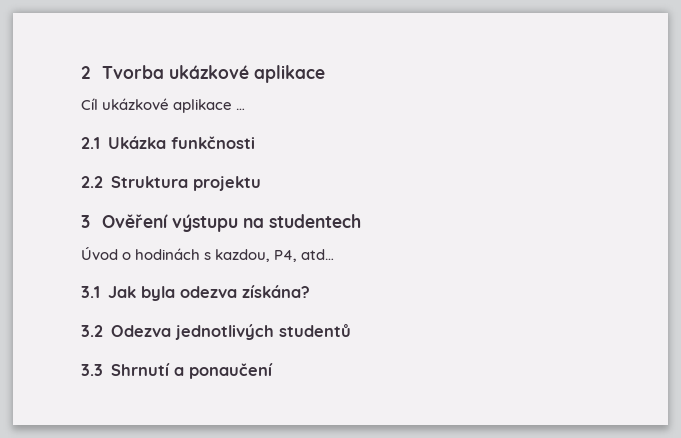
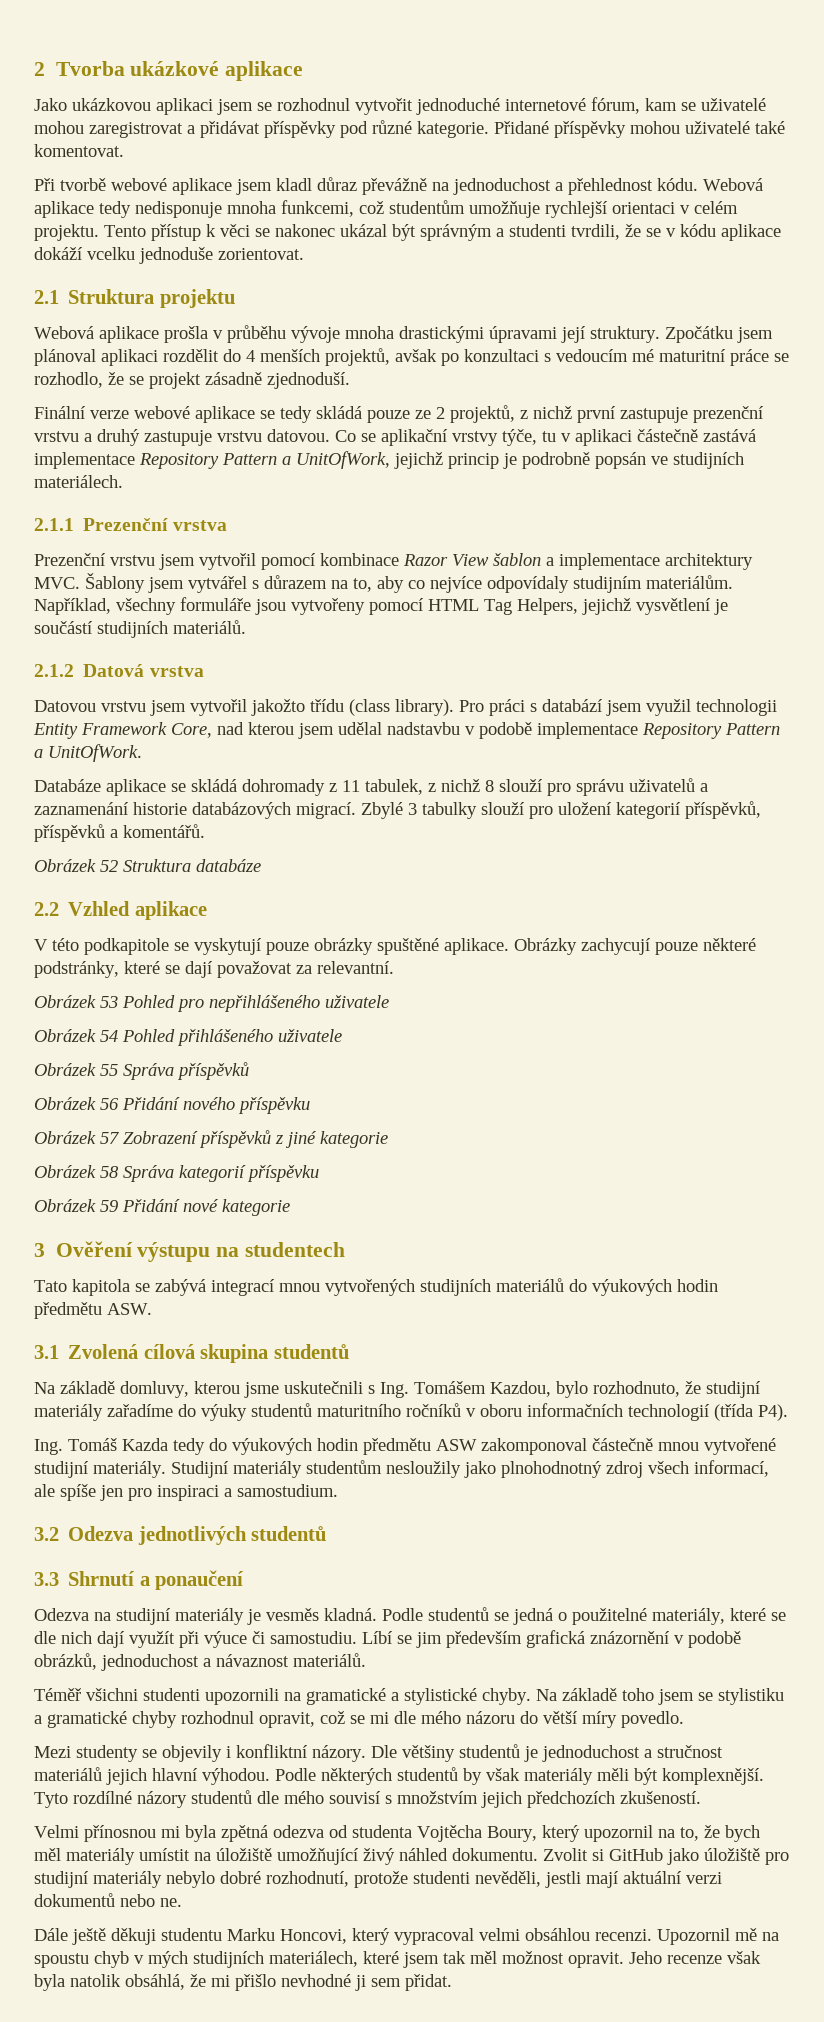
[81,98,246,113] [81,136,255,149] [81,176,261,191] Cíl ukázkové aplikace … // 2.1 Ukázka funkčnosti // 2.2 Struktura projektu -> [34,97,766,115] [34,120,785,138] [34,144,124,157] [34,177,763,195] [34,200,738,218] [34,224,781,241] [34,247,304,264] [34,289,235,308] [34,325,773,343] [34,348,789,366] [34,372,350,389] [34,405,763,423] [34,429,756,446] [34,451,744,469] [34,475,123,488] [34,518,227,531] [34,553,753,570] [34,573,733,593] [34,597,728,615] [34,620,246,638] [34,664,204,677] [34,699,777,716] [33,722,780,739] [34,744,142,762] [34,778,708,796] [34,801,761,819] [34,824,205,842] [34,859,261,872] [34,901,207,920] [34,938,756,955] [34,961,394,978] [34,995,389,1012] [34,1029,342,1046] [34,1062,249,1080] [34,1097,310,1114] [34,1130,388,1148] [34,1165,319,1182] [34,1199,290,1216] Jako ukázkovou aplikaci jsem se rozhodnul vytvořit jednoduché internetové fórum, kam se uživatelé mohou zaregistrovat a přidávat příspěvky pod různé kategorie. Přidané příspěvky mohou uživatelé také komentovat. // Při tvorbě webové aplikace jsem kladl důraz převážně na jednoduchost a přehlednost kódu. Webová aplikace tedy nedisponuje mnoha funkcemi, což studentům umožňuje rychlejší orientaci v celém projektu. Tento přístup k věci se nakonec ukázal být správným a studenti tvrdili, že se v kódu aplikace dokáží vcelku jednoduše zorientovat. // 2.1 Struktura projektu // Webová aplikace prošla v průběhu vývoje mnoha drastickými úpravami její struktury. Zpočátku jsem plánoval aplikaci rozdělit do 4 menších projektů, avšak po konzultaci s vedoucím mé maturitní práce se rozhodlo, že se projekt zásadně zjednoduší. // Finální verze webové aplikace se tedy skládá pouze ze 2 projektů, z nichž první zastupuje prezenční vrstvu a druhý zastupuje vrstvu datovou. Co se aplikační vrstvy týče, tu v aplikaci částečně zastává implementace Repository Pattern a UnitOfWork, jejichž princip je podrobně popsán ve studijních materiálech. // 2.1.1 Prezenční vrstva // Prezenční vrstvu jsem vytvořil pomocí kombinace Razor View šablon a implementace architektury MVC. Šablony jsem vytvářel s důrazem na to, aby co nejvíce odpovídaly studijním materiálům. Například, všechny formuláře jsou vytvořeny pomocí HTML Tag Helpers, jejichž vysvětlení je součástí studijních materiálů. // 2.1.2 Datová vrstva // Datovou vrstvu jsem vytvořil jakožto třídu (class library). Pro práci s databází jsem využil technologii Entity Framework Core, nad kterou jsem udělal nadstavbu v podobě implementace Repository Pattern a UnitOfWork. // Databáze aplikace se skládá dohromady z 11 tabulek, z nichž 8 slouží pro správu uživatelů a zaznamenání historie databázových migrací. Zbylé 3 tabulky slouží pro uložení kategorií příspěvků, příspěvků a komentářů. // Obrázek 52 Struktura databáze // 2.2 Vzhled aplikace // V této podkapitole se vyskytují pouze obrázky spuštěné aplikace. Obrázky zachycují pouze některé podstránky, které se dají považovat za relevantní. // Obrázek 53 Pohled pro nepřihlášeného uživatele // Obrázek 54 Pohled přihlášeného uživatele // Obrázek 55 Správa příspěvků // Obrázek 56 Přidání nového příspěvku // Obrázek 57 Zobrazení příspěvků z jiné kategorie // Obrázek 58 Správa kategorií příspěvku // Obrázek 59 Přidání nové kategorie
[81,246,335,262] [81,285,310,301] Úvod o hodinách s kazdou, P4, atd… // 3.1 Jak byla odezva získána? -> [34,1278,718,1296] [34,1302,152,1319] [34,1344,349,1363] [34,1381,760,1398] [34,1403,788,1421] [34,1438,776,1455] [34,1460,769,1478] [34,1484,338,1501] Tato kapitola se zabývá integrací mnou vytvořených studijních materiálů do výukových hodin předmětu ASW. // 3.1 Zvolená cílová skupina studentů // Na základě domluvy, kterou jsme uskutečnili s Ing. Tomášem Kazdou, bylo rozhodnuto, že studijní materiály zařadíme do výuky studentů maturitního ročníků v oboru informačních technologií (třída P4). // Ing. Tomáš Kazda tedy do výukových hodin předmětu ASW zakomponoval částečně mnou vytvořené studijní materiály. Studijní materiály studentům nesloužily jako plnohodnotný zdroj všech informací, ale spíše jen pro inspiraci a samostudium.
(273, 371) none -> [34,1607,786,1625] [34,1630,741,1648] [34,1653,366,1671] [34,1688,784,1705] [34,1711,684,1728] [34,1744,723,1762] [34,1767,764,1785] [34,1790,701,1808] [34,1825,760,1842] [34,1848,789,1865] [34,1871,722,1888] [34,1893,182,1907] [34,1928,779,1945] [34,1951,761,1968] [34,1974,452,1991] // Odezva na studijní materiály je vesměs kladná. Podle studentů se jedná o použitelné materiály, které se dle nich dají využít při výuce či samostudiu. Líbí se jim především grafická znázornění v podobě obrázků, jednoduchost a návaznost materiálů. // Téměř všichni studenti upozornili na gramatické a stylistické chyby. Na základě toho jsem se stylistiku a gramatické chyby rozhodnul opravit, což se mi dle mého názoru do větší míry povedlo. // Mezi studenty se objevily i konfliktní názory. Dle většiny studentů je jednoduchost a stručnost materiálů jejich hlavní výhodou. Podle některých studentů by však materiály měli být komplexnější. Tyto rozdílné názory studentů dle mého souvisí s množstvím jejich předchozích zkušeností. // Velmi přínosnou mi byla zpětná odezva od studenta Vojtěcha Boury, který upozornil na to, že bych měl materiály umístit na úložiště umožňující živý náhled dokumentu. Zvolit si GitHub jako úložiště pro studijní materiály nebylo dobré rozhodnutí, protože studenti nevěděli, jestli mají aktuální verzi dokumentů nebo ne. // Dále ještě děkuji studentu Marku Honcovi, který vypracoval velmi obsáhlou recenzi. Upozornil mě na spoustu chyb v mých studijních materiálech, které jsem tak měl možnost opravit. Jeho recenze však byla natolik obsáhlá, že mi přišlo nevhodné ji sem přidat.

